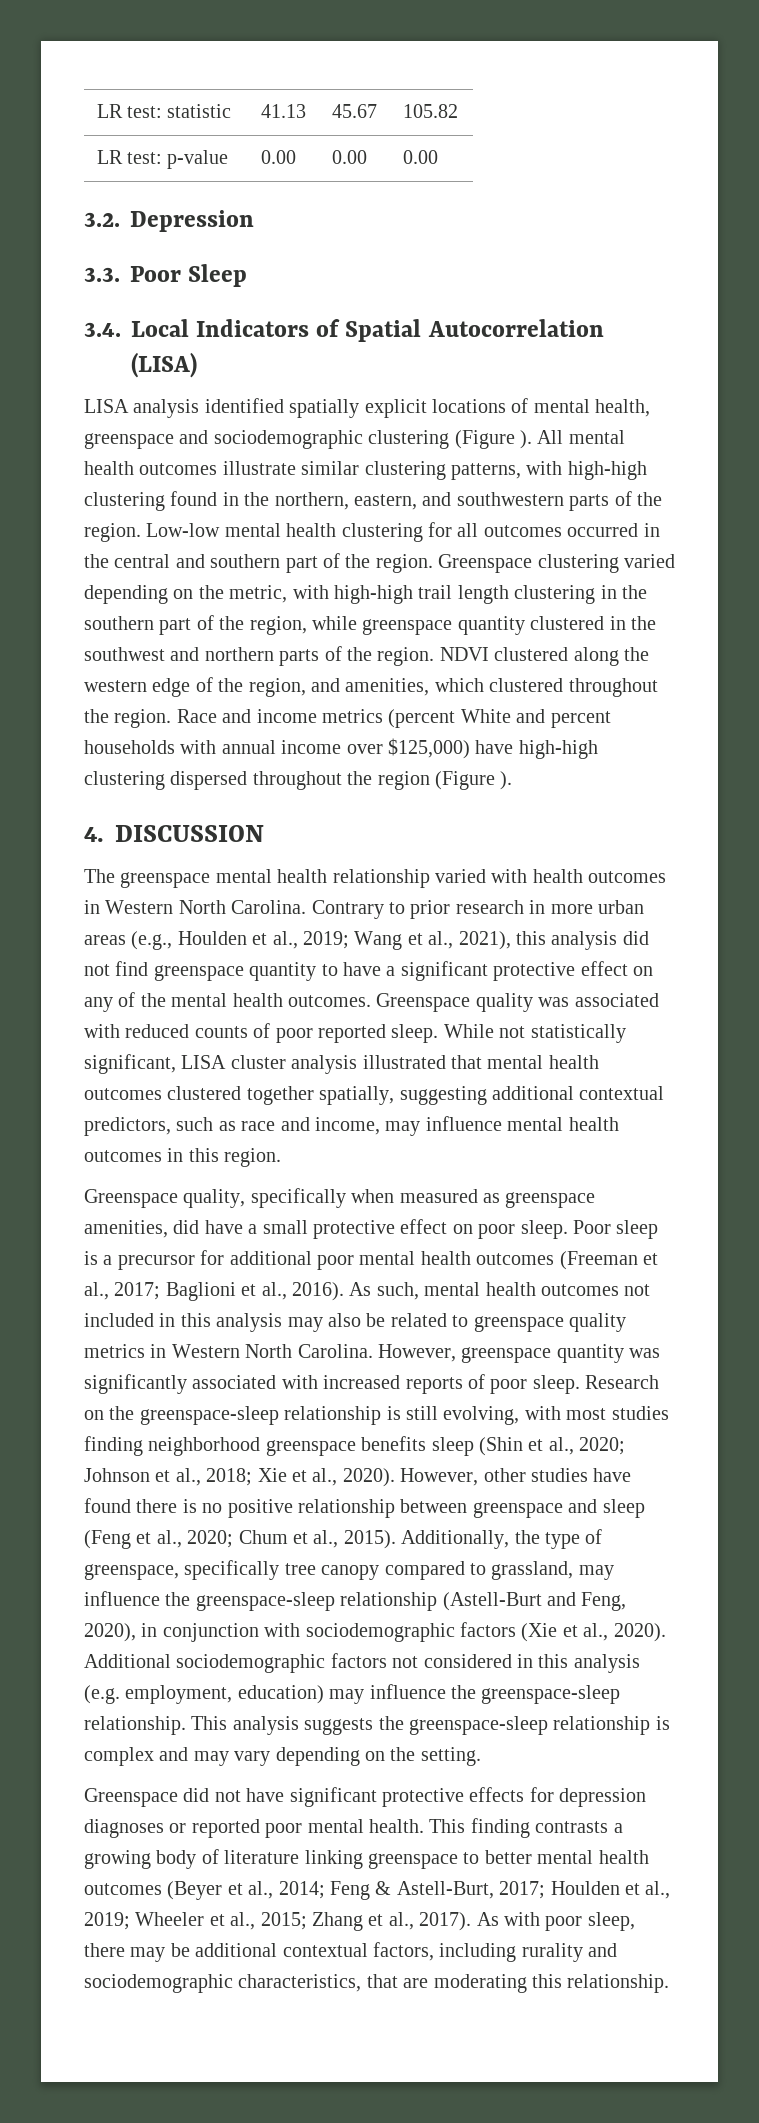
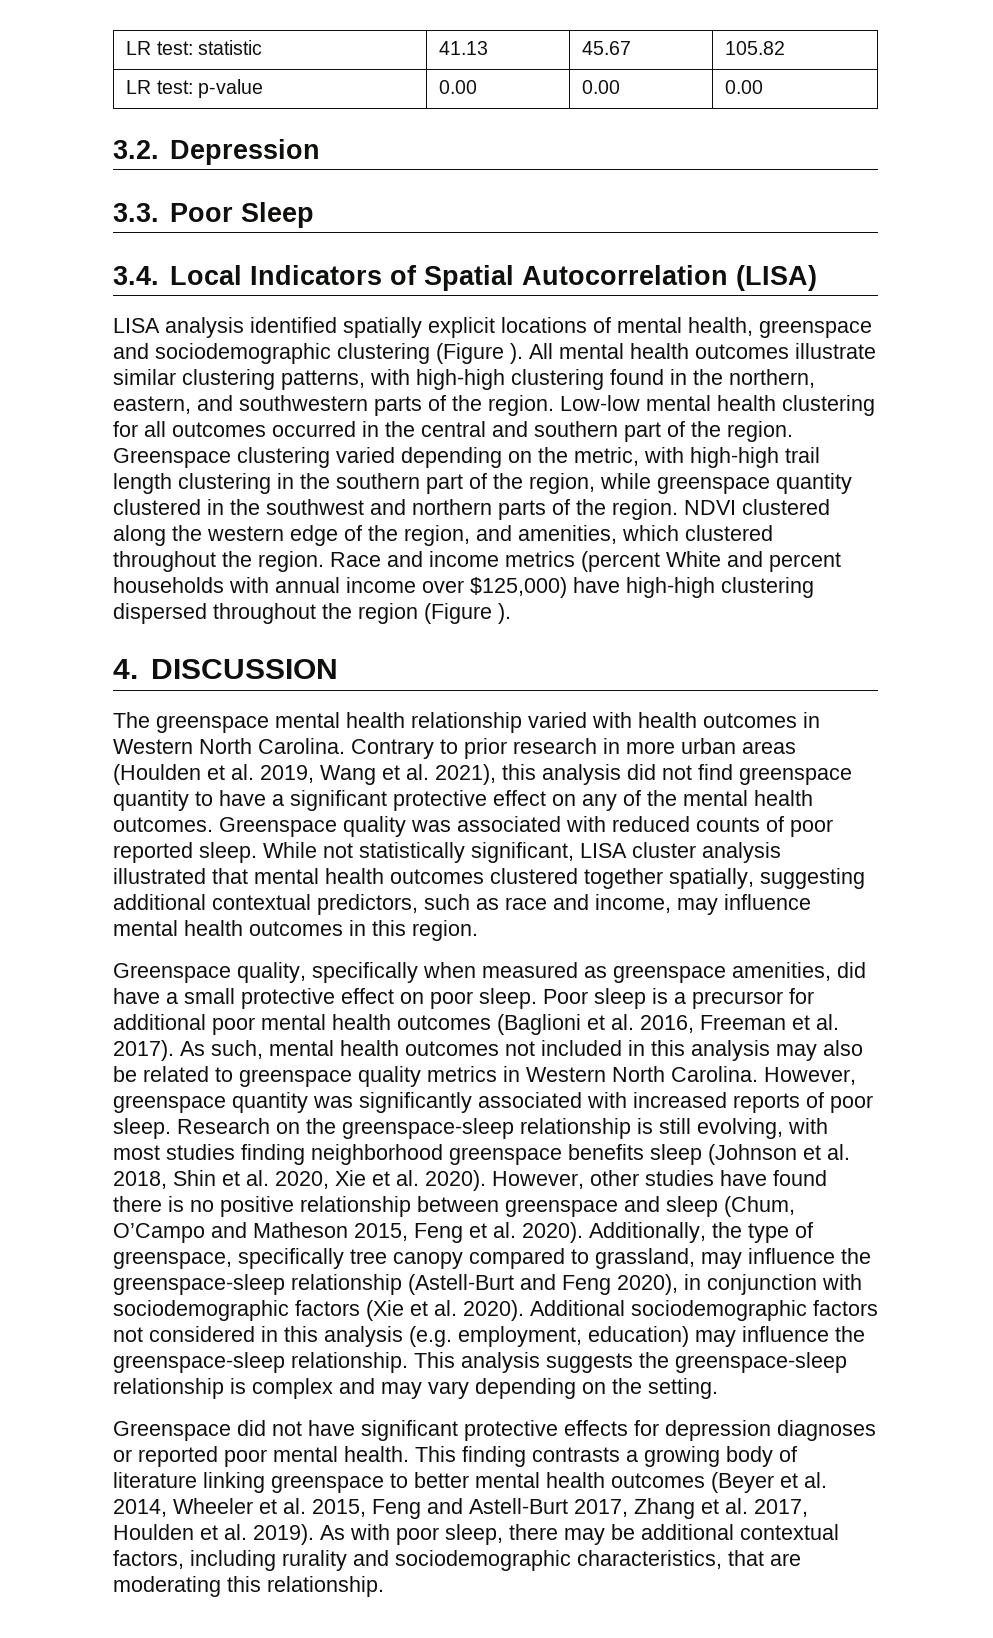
[131,931,349,950] (e.g., Houlden et al., 2019; -> [113,764,314,785] (Houlden et al. 2019,
[428,931,454,949] al., -> [406,764,429,780] al.
[559,1251,658,1270] [84,1282,344,1301] (Freeman et al., 2017; Baglioni et al., 2016). -> [497,1014,839,1035] [113,1040,174,1061] (Baglioni et al. 2016, Freeman et al. 2017).
[478,1437,626,1456] [84,1468,253,1486] (Shin et al., 2020; Johnson et al., 2018; -> [708,1144,850,1165] [113,1170,329,1189] (Johnson et al. 2018, Shin et al. 2020,
[312,1468,338,1486] al., -> [396,1170,419,1186] al.
[84,1530,396,1549] (Feng et al., 2020; Chum et al., 2015). -> [724,1196,795,1217] [113,1222,583,1243] (Chum, O’Campo and Matheson 2015, Feng et al. 2020).
[581,1592,627,1611] Feng, -> [562,1275,611,1295] Feng
[583,1623,609,1641] al., -> [434,1300,457,1316] al.
[248,1881,671,1900] [84,1912,472,1931] al., 2014; Feng & Astell-Burt, 2017; Houlden et al., 2019; Wheeler et al., 2015; Zhang et al., 2017). -> [804,1472,827,1488] [113,1498,808,1519] [113,1524,314,1545] al. 2014, Wheeler et al. 2015, Feng and Astell-Burt 2017, Zhang et al. 2017, Houlden et al. 2019).

